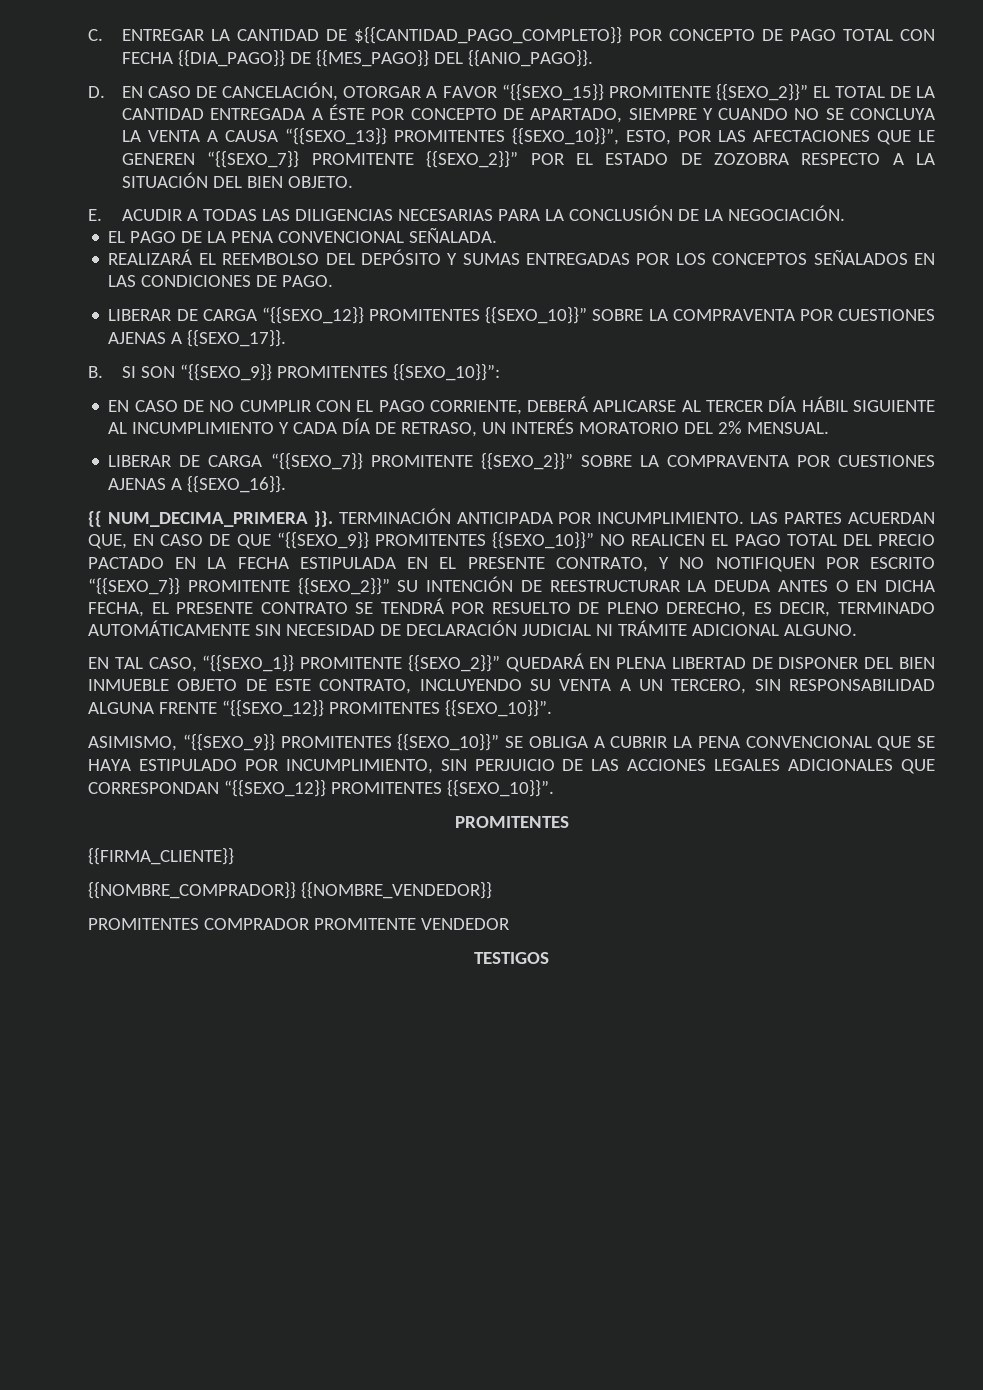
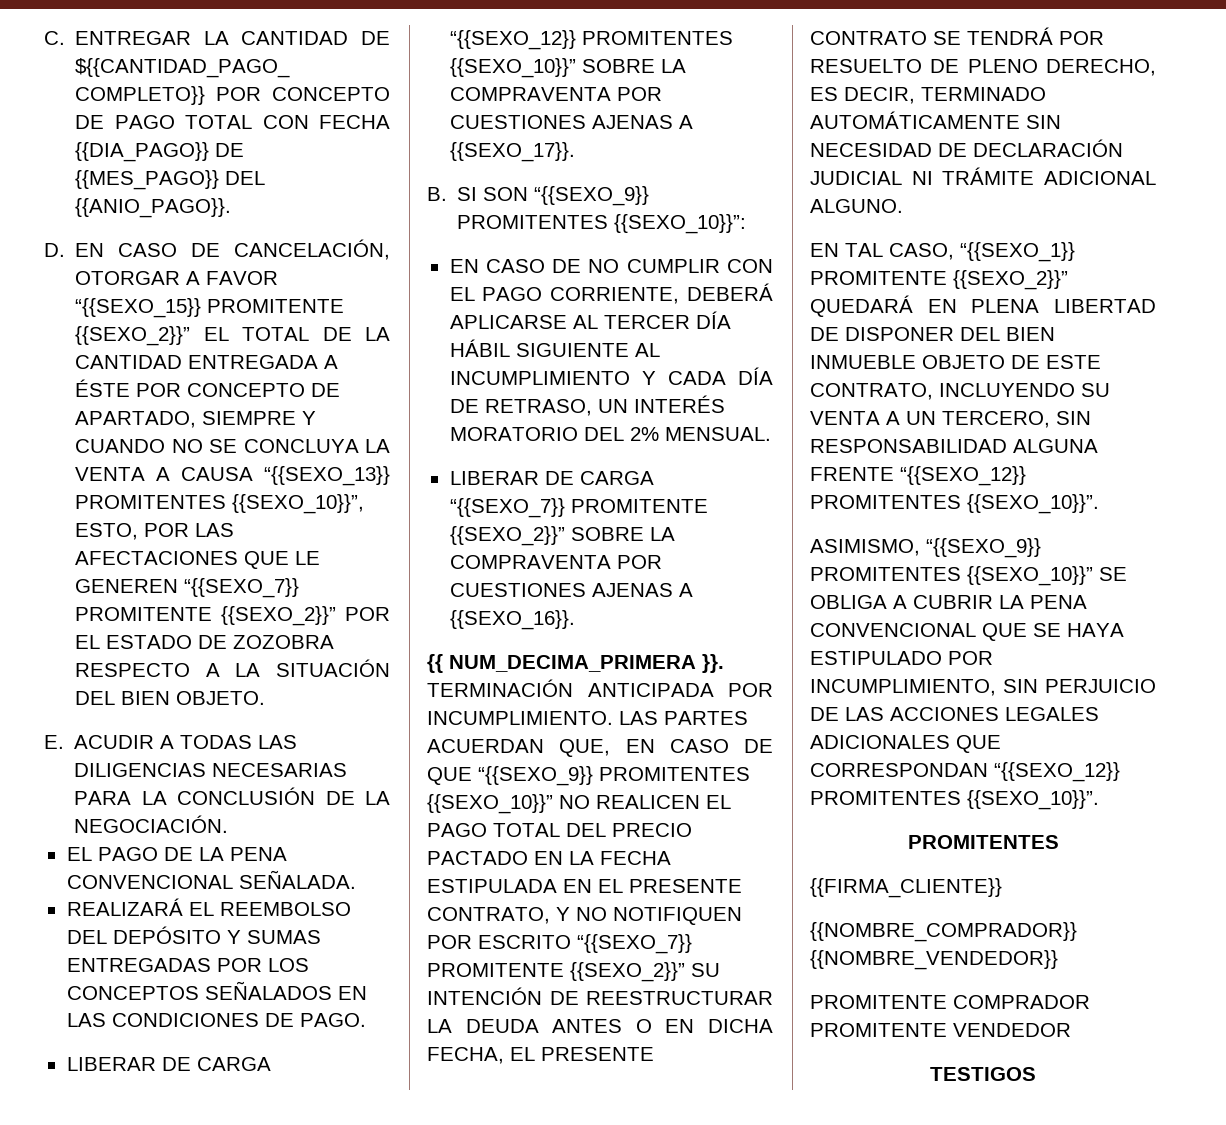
[88,918,199,930] PROMITENTES -> [810,995,947,1009] PROMITENTE

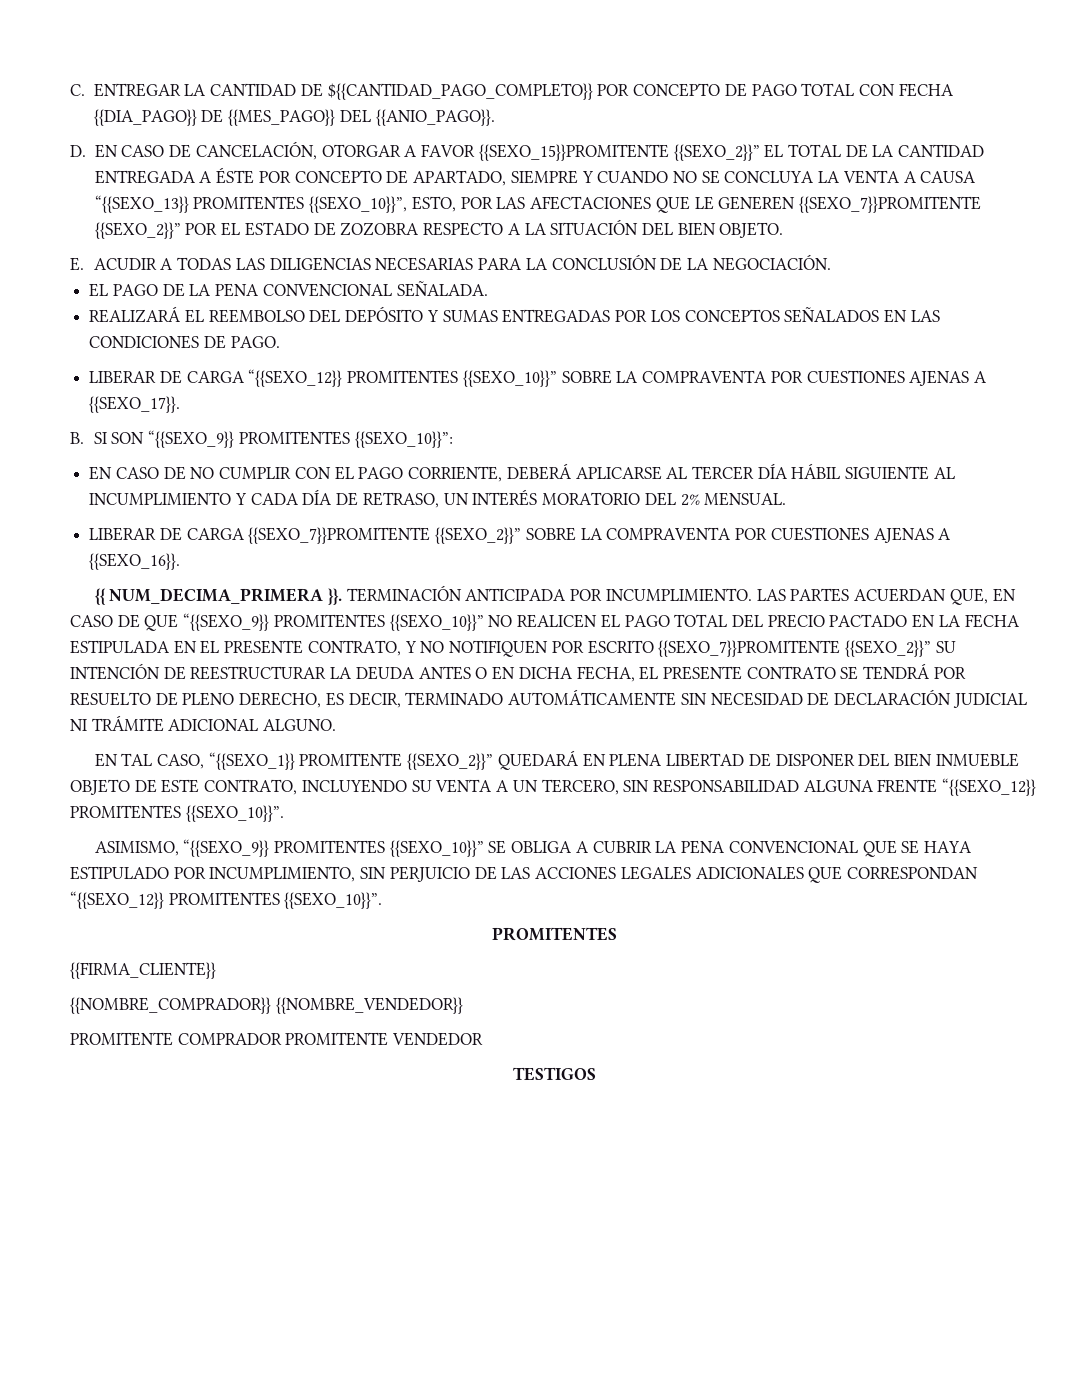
[75,298,345,318] “{{SEXO_15}} PROMITENTE -> [478,144,669,161] {{SEXO_15}}PROMITENTE
[184,578,300,598] [75,607,213,621] “{{SEXO_7}} PROMITENTE -> [799,196,982,213] {{SEXO_7}}PROMITENTE
[449,498,708,518] “{{SEXO_7}} PROMITENTE -> [248,527,431,544] {{SEXO_7}}PROMITENTE
[577,934,692,954] [427,963,564,977] “{{SEXO_7}} PROMITENTE -> [658,640,841,657] {{SEXO_7}}PROMITENTE

